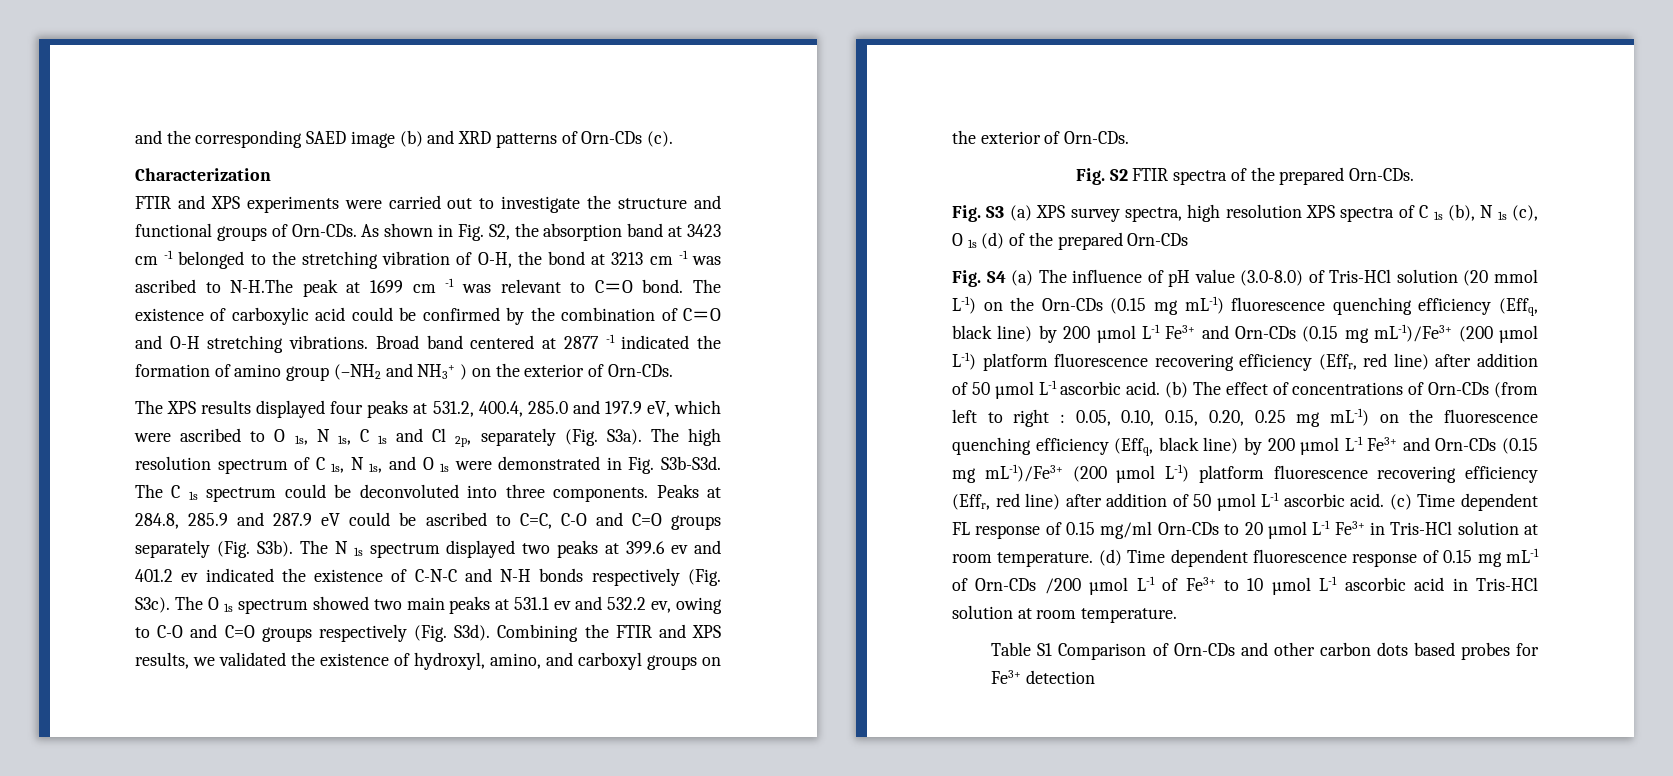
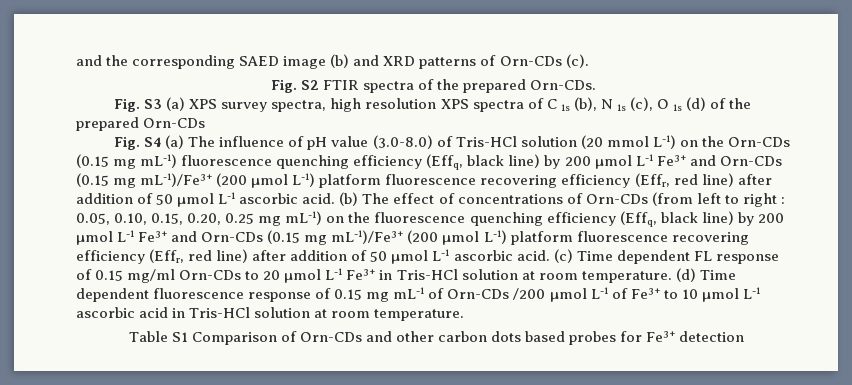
[135,168,271,181] [135,195,722,213] [135,223,721,241] [135,250,721,269] [135,278,722,297] [135,307,721,325] [135,334,722,353] [135,363,673,381] [135,400,722,418] [134,428,721,447] [135,456,721,474] [135,484,721,502] [135,512,722,530] [135,540,721,558] [135,568,721,586] [135,596,722,614] [135,624,721,642] [135,652,721,670] [952,130,1130,144] // Characterization // FTIR and XPS experiments were carried out to investigate the structure and functional groups of Orn-CDs. As shown in Fig. S2, the absorption band at 3423 cm -1 belonged to the stretching vibration of O-H, the bond at 3213 cm -1 was ascribed to N-H.The peak at 1699 cm -1 was relevant to C＝O bond. The existence of carboxylic acid could be confirmed by the combination of C＝O and O-H stretching vibrations. Broad band centered at 2877 -1 indicated the formation of amino group (–NH2 and NH3+ ) on the exterior of Orn-CDs. // The XPS results displayed four peaks at 531.2, 400.4, 285.0 and 197.9 eV, which were ascribed to O 1s, N 1s, C 1s and Cl 2p, separately (Fig. S3a). The high resolution spectrum of C 1s, N 1s, and O 1s were demonstrated in Fig. S3b-S3d. The C 1s spectrum could be deconvoluted into three components. Peaks at 284.8, 285.9 and 287.9 eV could be ascribed to C=C, C-O and C=O groups separately (Fig. S3b). The N 1s spectrum displayed two peaks at 399.6 ev and 401.2 ev indicated the existence of C-N-C and N-H bonds respectively (Fig. S3c). The O 1s spectrum showed two main peaks at 531.1 ev and 532.2 ev, owing to C-O and C=O groups respectively (Fig. S3d). Combining the FTIR and XPS results, we validated the existence of hydroxyl, amino, and carboxyl groups on the exterior of Orn-CDs. -> (589, 61) none

